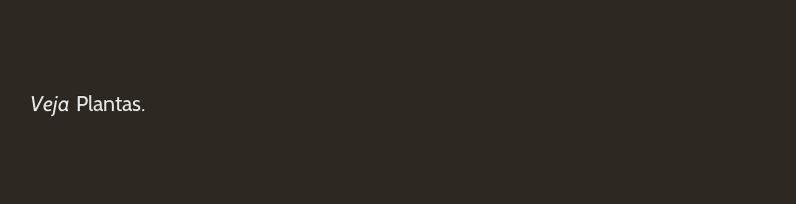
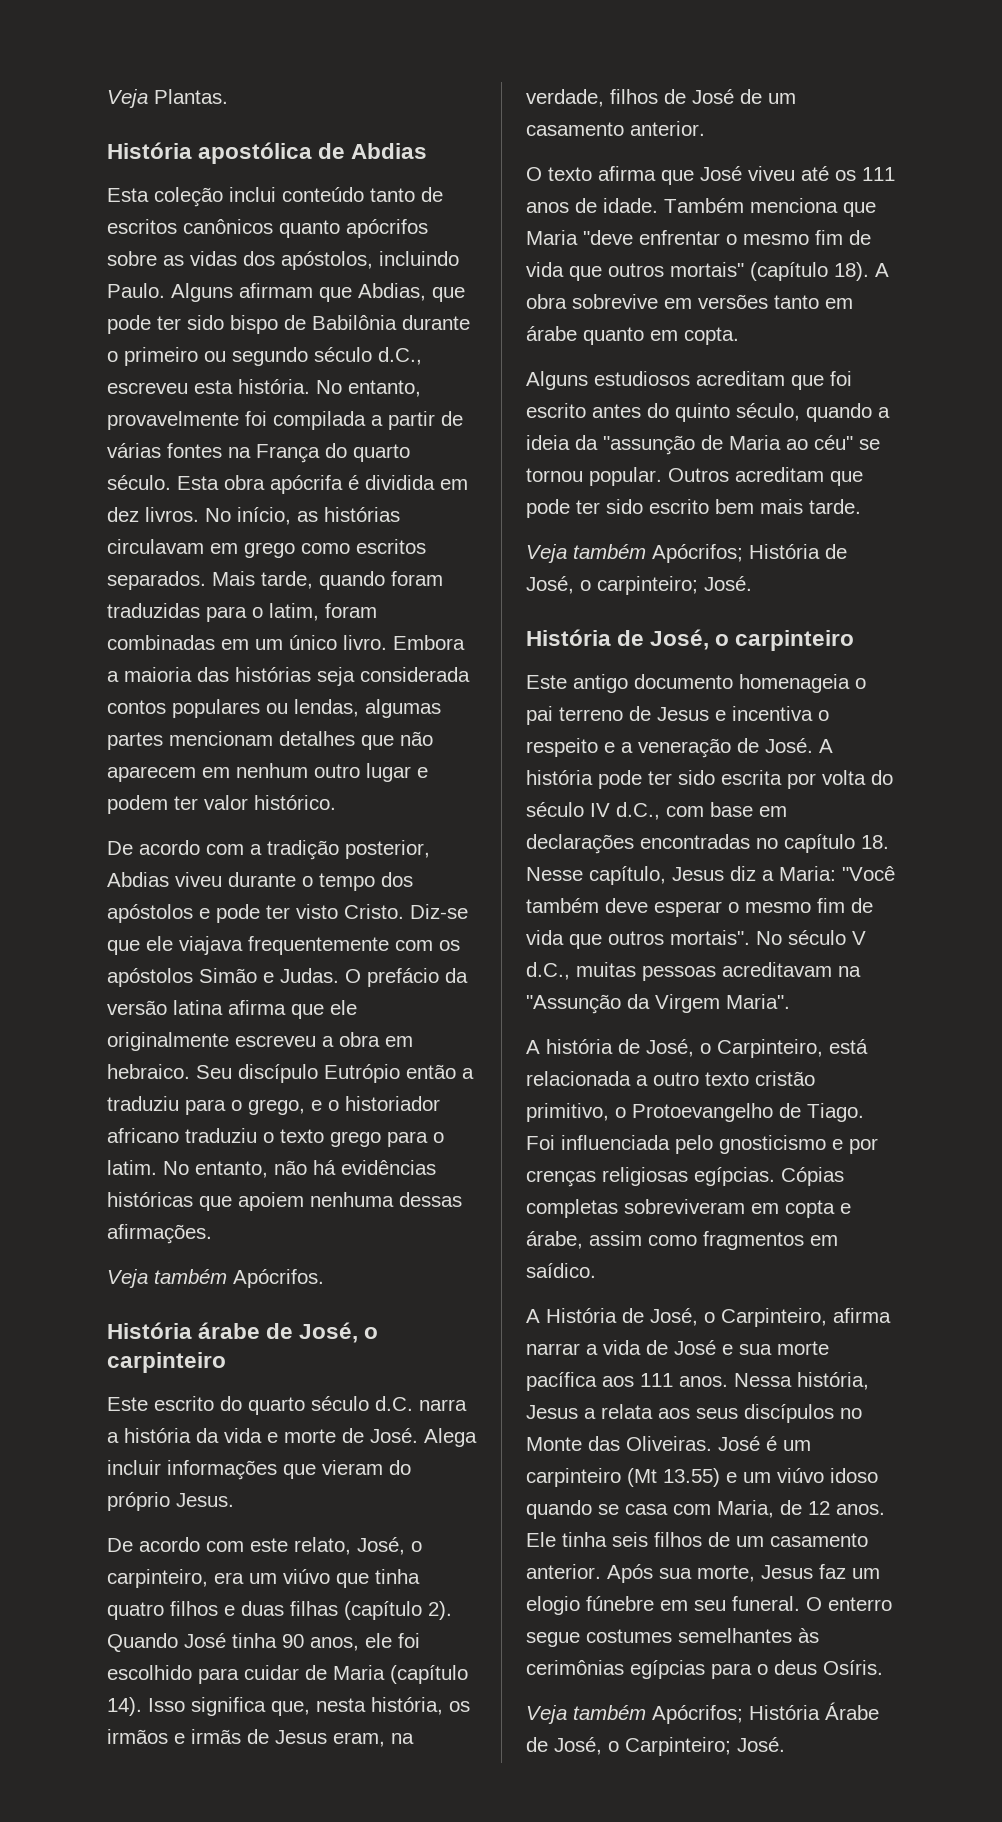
(146, 103) none -> [107,142,428,164] [107,187,443,207] [107,219,428,238] [107,251,459,270] [107,283,465,302] [107,315,470,334] [107,347,422,366] [107,379,421,397] [107,411,463,430] [107,443,410,463] [107,475,468,494] [107,507,400,525] [107,539,426,558] [107,571,443,590] [107,603,377,622] [107,635,465,650] [107,667,470,686] [107,699,441,718] [107,731,433,750] [107,763,428,782] [107,795,336,814] [107,840,430,860] [107,872,413,891] [107,904,468,923] [107,936,460,955] [107,968,468,987] [107,1000,357,1019] [107,1032,413,1051] [107,1064,474,1083] [107,1096,440,1115] [107,1128,444,1147] [107,1160,436,1178] [107,1192,462,1211] [107,1224,212,1244] [107,1269,324,1288] [107,1322,379,1343] [107,1352,226,1373] [107,1396,467,1415] [107,1428,477,1447] [107,1460,411,1480] [107,1492,234,1511] [107,1537,422,1555] [107,1569,420,1588] [107,1601,452,1620] [107,1633,420,1652] [107,1665,468,1684] [107,1697,470,1716] [107,1729,414,1747] [526,89,796,107] [526,121,705,136] [526,166,895,185] [526,198,876,217] [526,230,871,245] [526,262,889,281] [526,294,853,309] [526,326,739,345] [526,371,852,390] [526,403,890,422] [526,435,880,455] [526,467,863,486] [526,499,861,518] [526,544,847,563] [526,576,752,595] [526,629,855,651] [526,674,866,693] [526,706,829,725] [526,738,833,758] [526,770,893,789] [526,802,787,820] [526,834,889,854] [526,866,895,885] [526,898,873,917] [526,930,866,949] [526,962,861,981] [526,994,790,1014] [526,1039,868,1058] [526,1071,815,1086] [526,1103,864,1122] [526,1135,878,1154] [526,1167,844,1187] [526,1199,851,1218] [526,1231,838,1250] [526,1263,596,1278] [526,1308,891,1327] [526,1340,829,1355] [526,1372,869,1391] [526,1404,862,1423] [526,1436,811,1451] [526,1468,878,1487] [526,1500,885,1519] [526,1532,868,1547] [526,1564,880,1583] [526,1596,892,1615] [526,1628,819,1647] [526,1660,883,1679] [526,1702,879,1724] [526,1737,785,1756] // História apostólica de Abdias // Esta coleção inclui conteúdo tanto de escritos canônicos quanto apócrifos sobre as vidas dos apóstolos, incluindo Paulo. Alguns afirmam que Abdias, que pode ter sido bispo de Babilônia durante o primeiro ou segundo século d.C., escreveu esta história. No entanto, provavelmente foi compilada a partir de várias fontes na França do quarto século. Esta obra apócrifa é dividida em dez livros. No início, as histórias circulavam em grego como escritos separados. Mais tarde, quando foram traduzidas para o latim, foram combinadas em um único livro. Embora a maioria das histórias seja considerada contos populares ou lendas, algumas partes mencionam detalhes que não aparecem em nenhum outro lugar e podem ter valor histórico. // De acordo com a tradição posterior, Abdias viveu durante o tempo dos apóstolos e pode ter visto Cristo. Diz-se que ele viajava frequentemente com os apóstolos Simão e Judas. O prefácio da versão latina afirma que ele originalmente escreveu a obra em hebraico. Seu discípulo Eutrópio então a traduziu para o grego, e o historiador africano traduziu o texto grego para o latim. No entanto, não há evidências históricas que apoiem nenhuma dessas afirmações. // Veja também Apócrifos. // História árabe de José, o carpinteiro // Este escrito do quarto século d.C. narra a história da vida e morte de José. Alega incluir informações que vieram do próprio Jesus. // De acordo com este relato, José, o carpinteiro, era um viúvo que tinha quatro filhos e duas filhas (capítulo 2). Quando José tinha 90 anos, ele foi escolhido para cuidar de Maria (capítulo 14). Isso significa que, nesta história, os irmãos e irmãs de Jesus eram, na verdade, filhos de José de um casamento anterior. // O texto afirma que José viveu até os 111 anos de idade. Também menciona que Maria "deve enfrentar o mesmo fim de vida que outros mortais" (capítulo 18). A obra sobrevive em versões tanto em árabe quanto em copta. // Alguns estudiosos acreditam que foi escrito antes do quinto século, quando a ideia da "assunção de Maria ao céu" se tornou popular. Outros acreditam que pode ter sido escrito bem mais tarde. // Veja também Apócrifos; História de José, o carpinteiro; José. // História de José, o carpinteiro // Este antigo documento homenageia o pai terreno de Jesus e incentiva o respeito e a veneração de José. A história pode ter sido escrita por volta do século IV d.C., com base em declarações encontradas no capítulo 18. Nesse capítulo, Jesus diz a Maria: "Você também deve esperar o mesmo fim de vida que outros mortais". No século V d.C., muitas pessoas acreditavam na "Assunção da Virgem Maria". // A história de José, o Carpinteiro, está relacionada a outro texto cristão primitivo, o Protoevangelho de Tiago. Foi influenciada pelo gnosticismo e por crenças religiosas egípcias. Cópias completas sobreviveram em copta e árabe, assim como fragmentos em saídico. // A História de José, o Carpinteiro, afirma narrar a vida de José e sua morte pacífica aos 111 anos. Nessa história, Jesus a relata aos seus discípulos no Monte das Oliveiras. José é um carpinteiro (Mt 13.55) e um viúvo idoso quando se casa com Maria, de 12 anos. Ele tinha seis filhos de um casamento anterior. Após sua morte, Jesus faz um elogio fúnebre em seu funeral. O enterro segue costumes semelhantes às cerimônias egípcias para o deus Osíris. // Veja também Apócrifos; História Árabe de José, o Carpinteiro; José.

